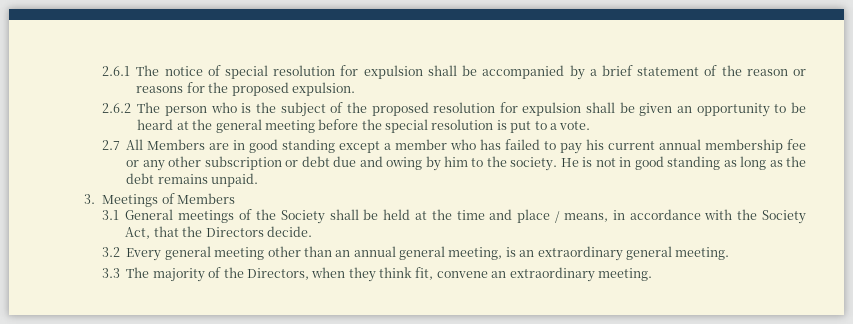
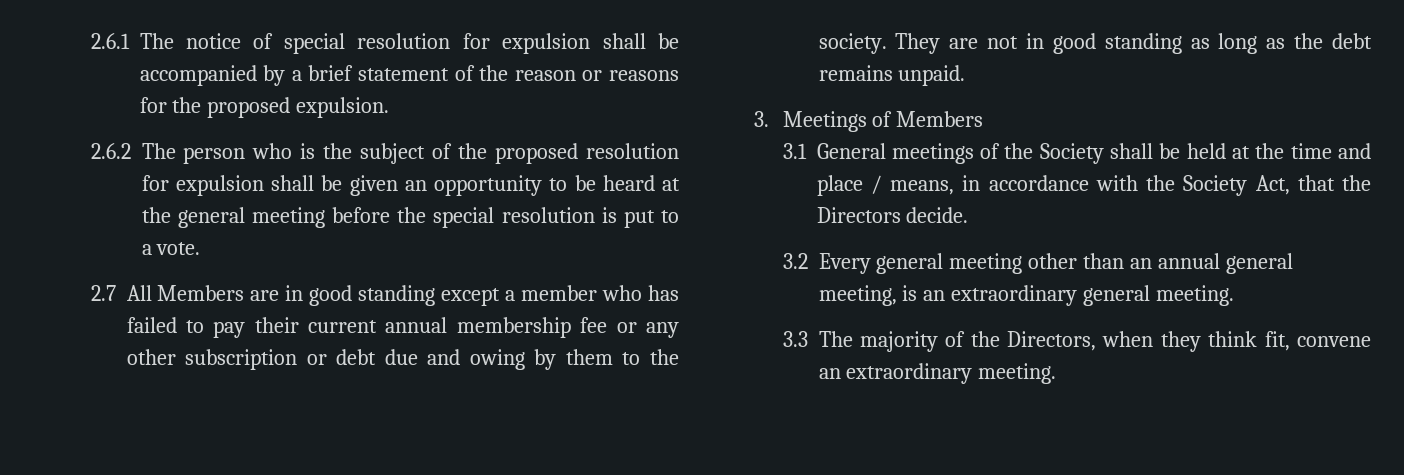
[586,139,605,150] his -> [254,317,299,333] their
[443,156,468,167] him -> [565,349,613,365] them
[560,157,593,167] He is -> [895,33,979,54] They are

